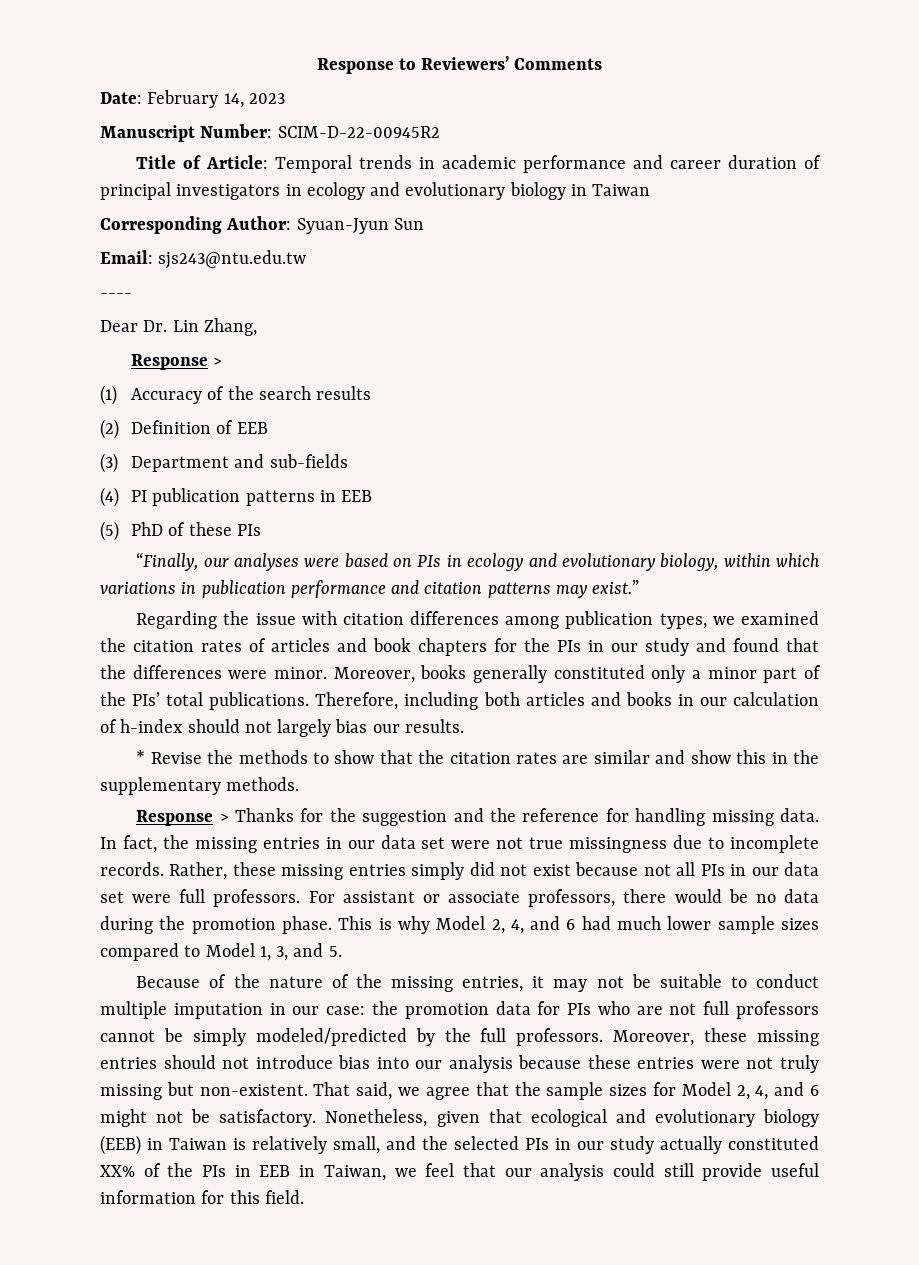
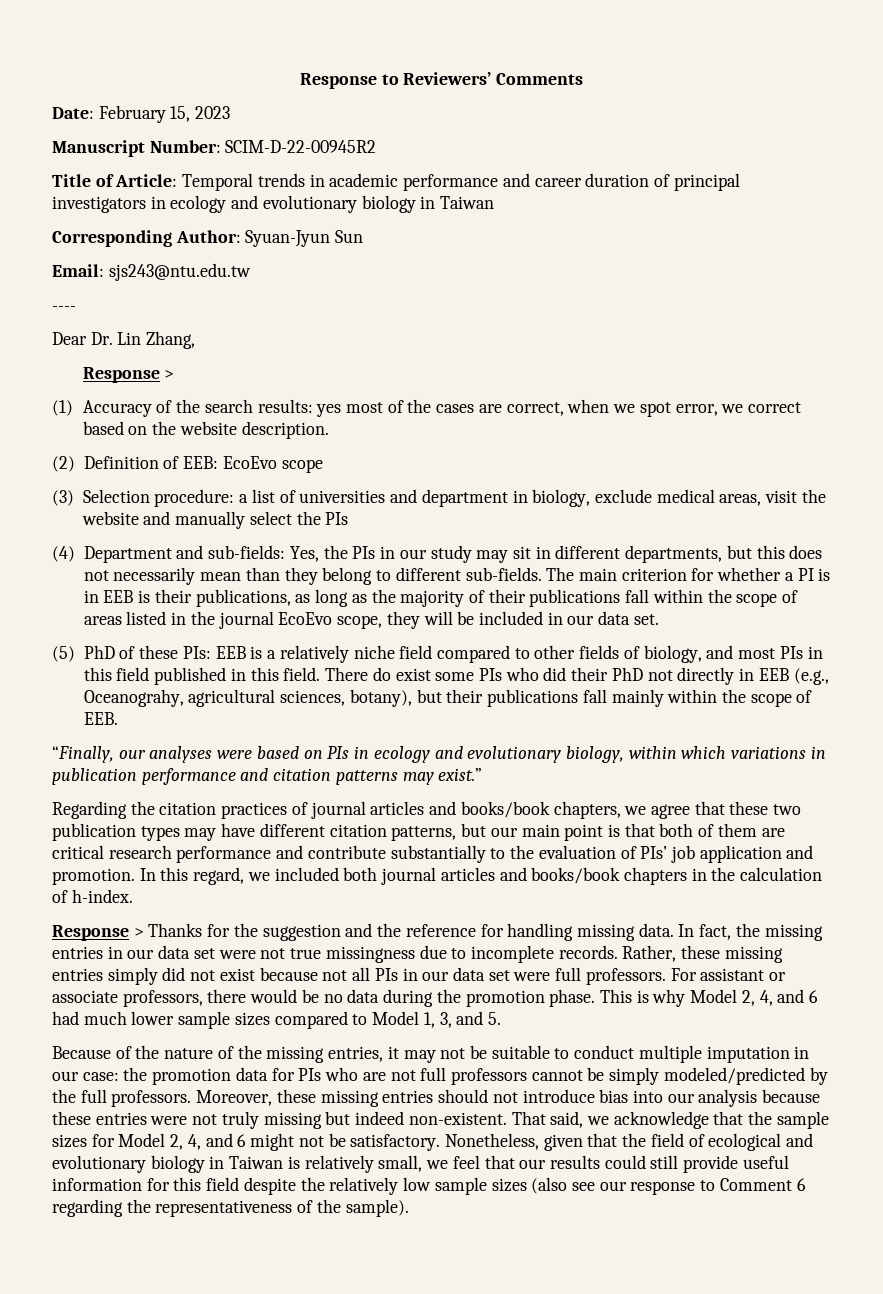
[223,93,244,108] 14, -> [170,106,191,122] 15,
[316,386,372,400] [100,419,268,439] [100,453,348,473] [100,487,373,507] [100,521,261,541] results // (2) Definition of EEB // (3) Department and sub-fields // (4) PI publication patterns in EEB // (5) PhD of these PIs -> [257,399,801,417] [82,421,329,439] [52,456,323,473] [52,489,826,507] [81,511,349,529] [52,545,823,563] [83,567,831,585] [83,589,799,607] [83,611,659,629] [52,645,823,663] [83,667,829,685] [83,689,813,707] [83,712,118,725] results: yes most of the cases are correct, when we spot error, we correct based on the website description. // (2) Definition of EEB: EcoEvo scope // (3) Selection procedure: a list of universities and department in biology, exclude medical areas, visit the website and manually select the PIs // (4) Department and sub-fields: Yes, the PIs in our study may sit in different departments, but this does not necessarily mean than they belong to different sub-fields. The main criterion for whether a PI is in EEB is their publications, as long as the majority of their publications fall within the scope of areas listed in the journal EcoEvo scope, they will be included in our data set. // (5) PhD of these PIs: EEB is a relatively niche field compared to other fields of biology, and most PIs in this field published in this field. There do exist some PIs who did their PhD not directly in EEB (e.g., Oceanograhy, agricultural sciences, botany), but their publications fall mainly within the scope of EEB.
[255,611,820,629] [100,638,819,656] [100,665,821,683] [100,692,819,710] [100,719,464,737] [136,750,819,764] [100,777,300,795] issue with citation differences among publication types, we examined the citation rates of articles and book chapters for the PIs in our study and found that the differences were minor. Moreover, books generally constituted only a minor part of the PIs’ total publications. Therefore, including both articles and books in our calculation of h-index should not largely bias our results. // * Revise the methods to show that the citation rates are similar and show this in the supplementary methods. -> [159,801,802,819] [52,823,785,841] [52,845,814,863] [52,867,823,885] [52,889,133,903] citation practices of journal articles and books/book chapters, we agree that these two publication types may have different citation patterns, but our main point is that both of them are critical research performance and contribute substantially to the evaluation of PIs’ job application and promotion. In this regard, we included both journal articles and books/book chapters in the calculation of h-index.
(194, 1089) none -> [355,1111,405,1125] indeed
[425,1087,470,1100] agree -> [613,1111,709,1129] acknowledge
(522, 1116) none -> [622,1133,705,1147] the field of
[100,1135,141,1155] (EEB) -> (205, 1164) none
[386,1136,819,1154] [100,1163,386,1181] and the selected PIs in our study actually constituted XX% of the PIs in EEB in Taiwan, -> (423, 1163) none
[540,1163,605,1181] analysis -> [549,1155,600,1169] results
[264,1190,304,1204] field. -> [206,1177,806,1195] [52,1199,409,1217] field despite the relatively low sample sizes (also see our response to Comment 6 regarding the representativeness of the sample).

